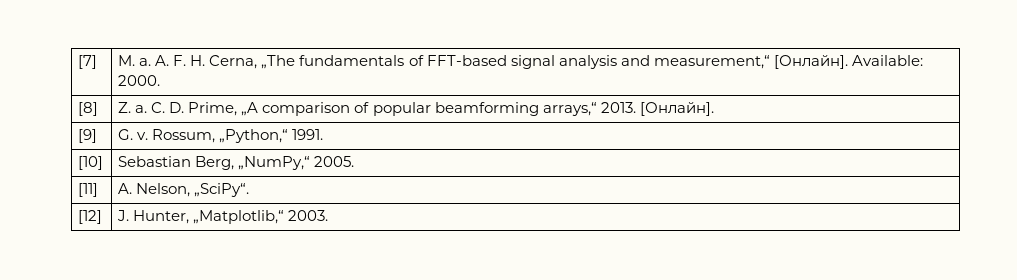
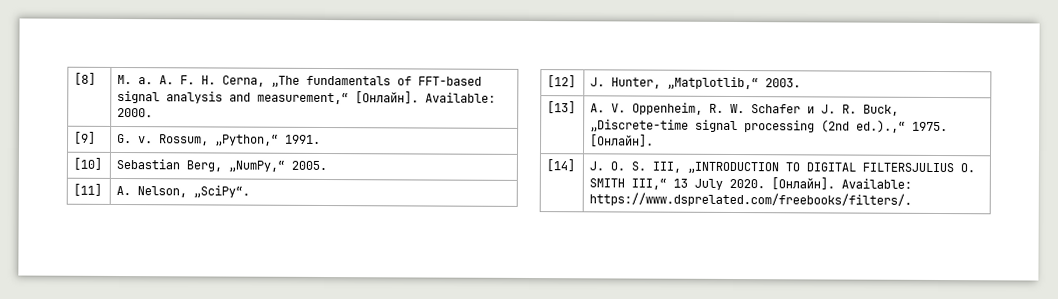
[78,55,98,69] [7] -> [74,72,97,85] [8]
[78,102,99,116] [118,102,714,116] // [8] | Z. a. C. D. Prime, „A comparison of popular beamforming arrays,“ 2013. [Онлайн]. -> (154, 112) none
(329, 215) none -> [547,101,577,114] [590,102,900,116] [590,119,949,133] [590,134,655,147] [546,159,576,172] [589,161,976,174] [589,177,913,190] [589,192,913,207] // [13] | A. V. Oppenheim, R. W. Schafer и J. R. Buck, „Discrete-time signal processing (2nd ed.).,“ 1975. [Онлайн]. // [14] | J. O. S. III, „INTRODUCTION TO DIGITAL FILTERSJULIUS O. SMITH III,“ 13 July 2020. [Онлайн]. Available: https://www.dsprelated.com/freebooks/filters/.

